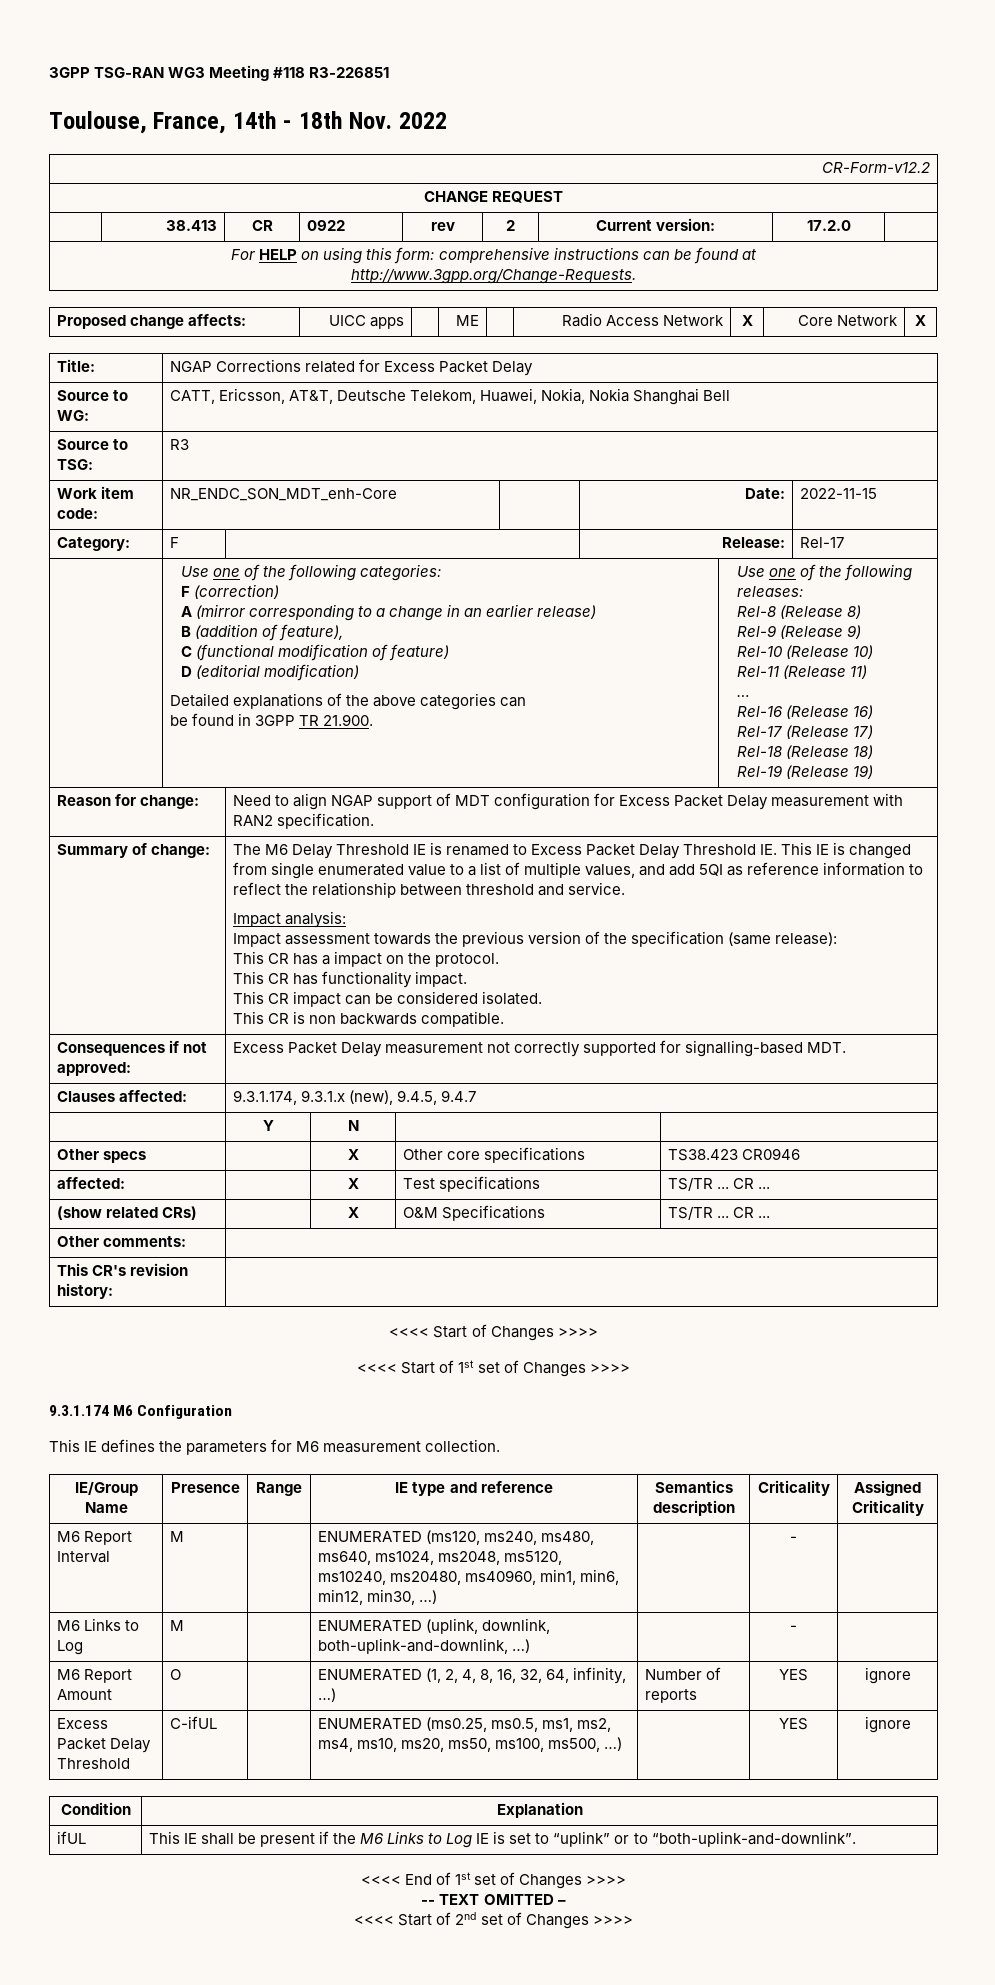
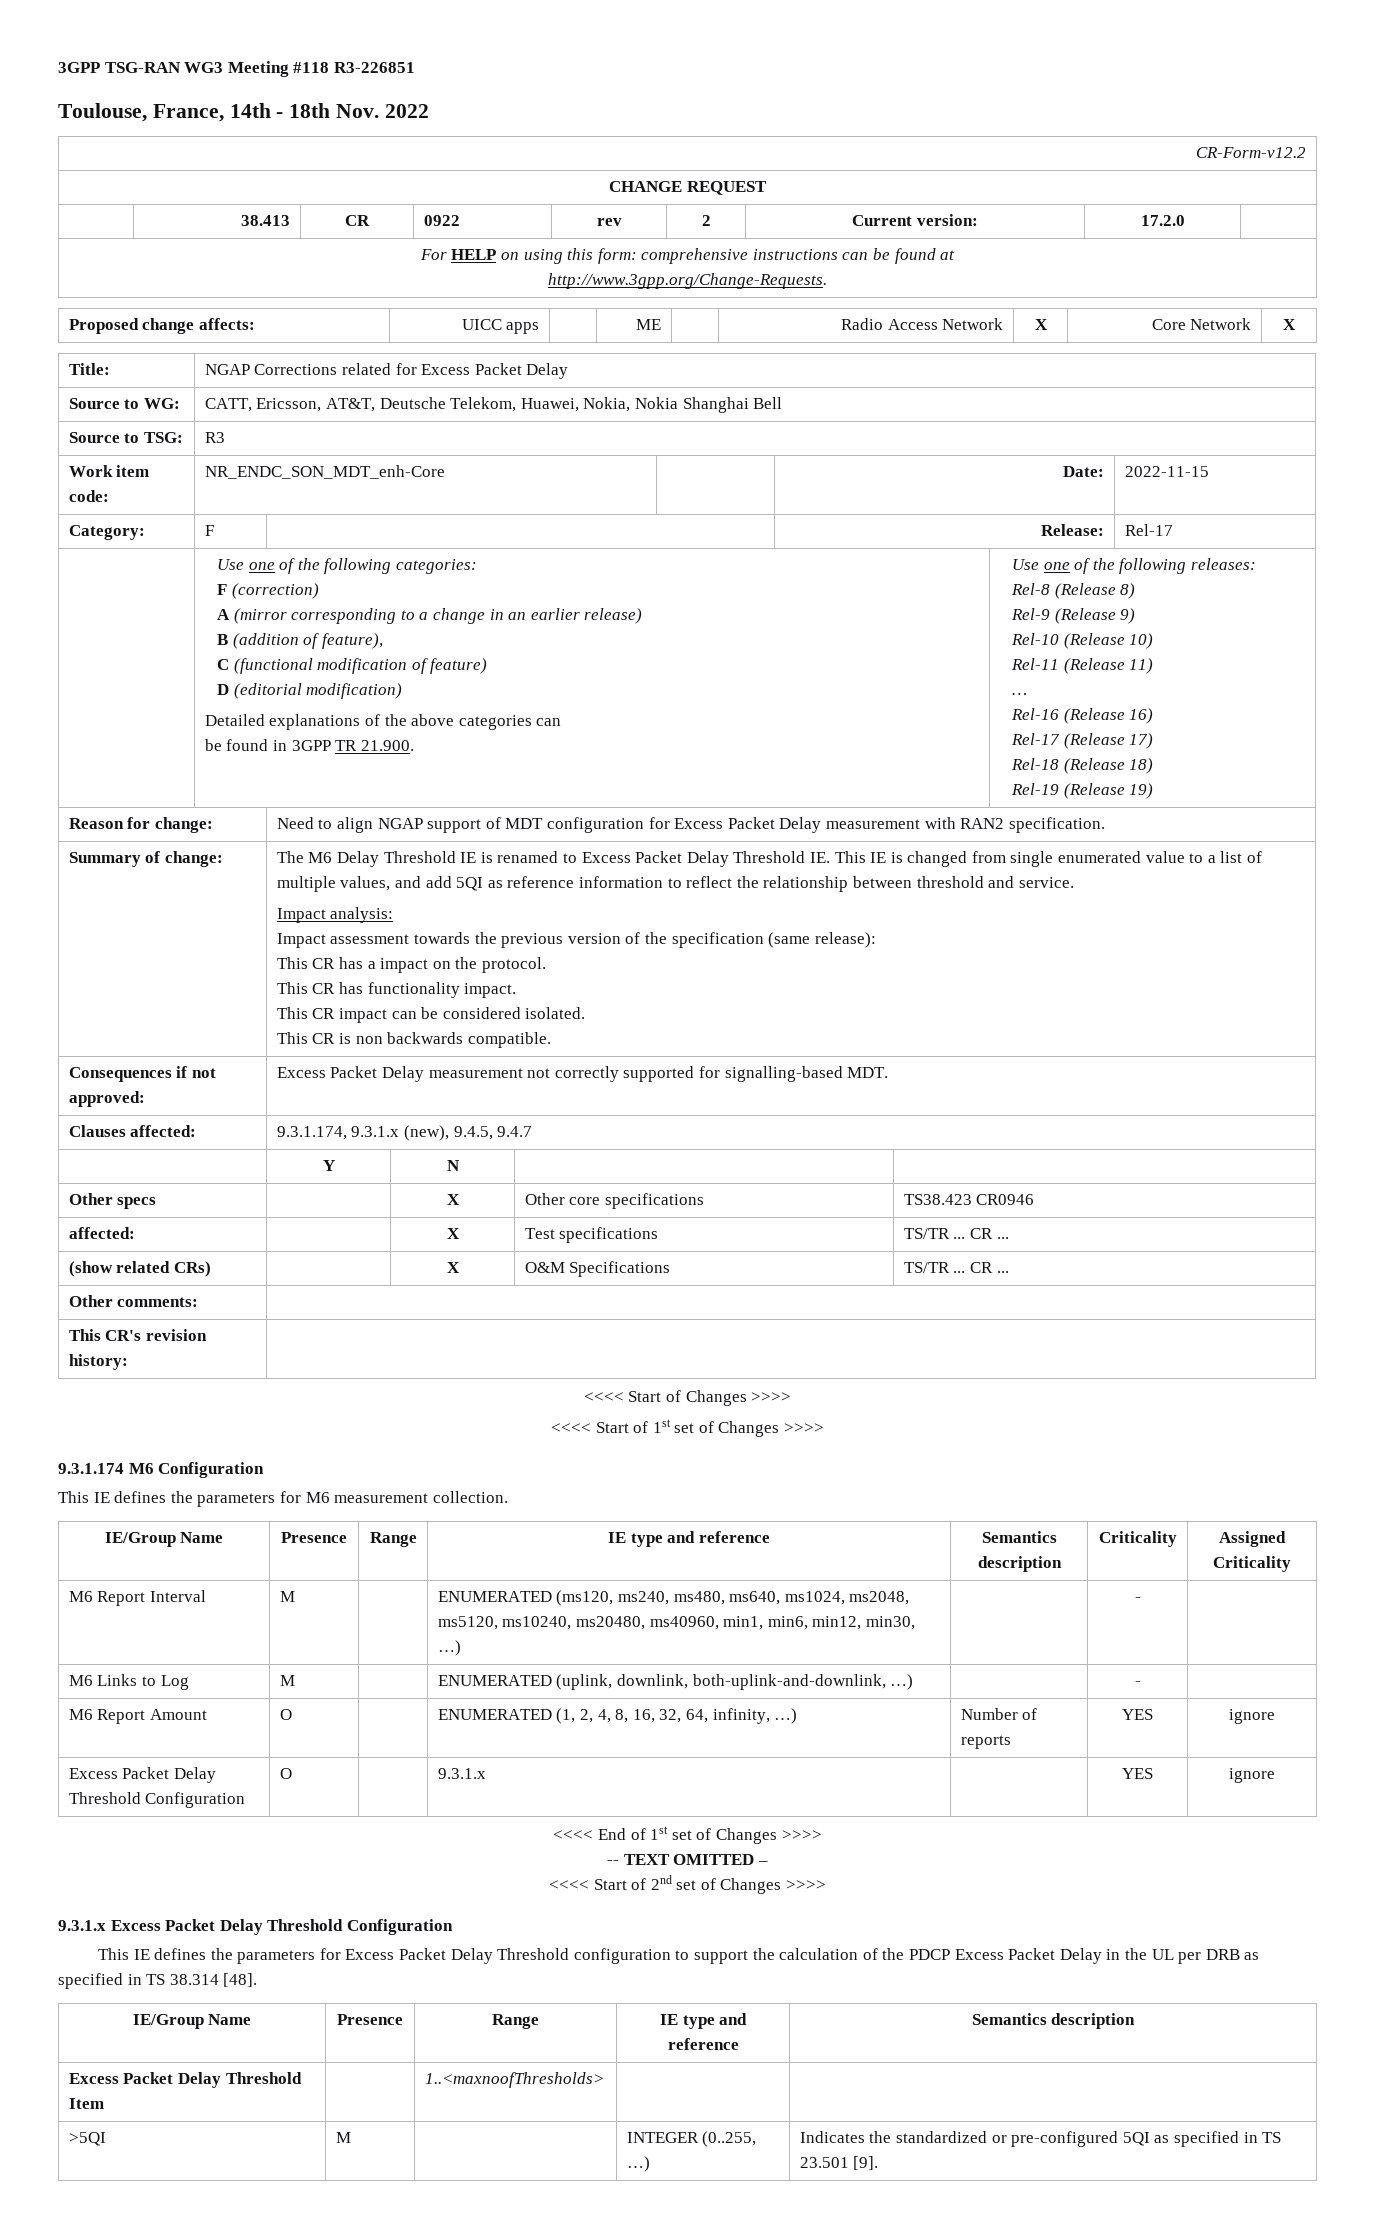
[169,1716,217,1729] [317,1717,611,1732] [317,1737,622,1752] [779,1718,808,1730] [864,1716,911,1733] [60,1802,131,1815] [496,1802,583,1818] [56,1831,86,1844] [148,1831,856,1848] | C-ifUL | | ENUMERATED (ms0.25, ms0.5, ms1, ms2, ms4, ms10, ms20, ms50, ms100, ms500, …) | | YES | ignore // Condition | Explanation // ifUL | This IE shall be present if the M6 Links to Log IE is set to “uplink” or to “both-uplink-and-downlink”. -> [145,1792,246,1808] [279,1768,292,1779] [437,1768,486,1779] [1122,1768,1153,1779] [1229,1768,1275,1783] Configuration | O | | 9.3.1.x | | YES | ignore
(633, 1920) none -> [58,1919,453,1935] [97,1948,1260,1964] [58,1973,258,1989] [132,2014,252,2029] [337,2014,403,2025] [491,2014,539,2029] [659,2013,748,2029] [667,2038,739,2050] [971,2013,1136,2029] [68,2072,302,2088] [68,2098,104,2109] [424,2072,604,2088] [68,2132,106,2146] [335,2132,351,2143] [626,2131,757,2147] [626,2156,650,2172] [799,2131,1282,2147] [799,2156,879,2170] // 9.3.1.x Excess Packet Delay Threshold Configuration // This IE defines the parameters for Excess Packet Delay Threshold configuration to support the calculation of the PDCP Excess Packet Delay in the UL per DRB as specified in TS 38.314 [48]. // IE/Group Name | Presence | Range | IE type and reference | Semantics description // Excess Packet Delay Threshold Item | | 1..<maxnoofThresholds> | | // >5QI | M | | INTEGER (0..255, …) | Indicates the standardized or pre-configured 5QI as specified in TS 23.501 [9].

